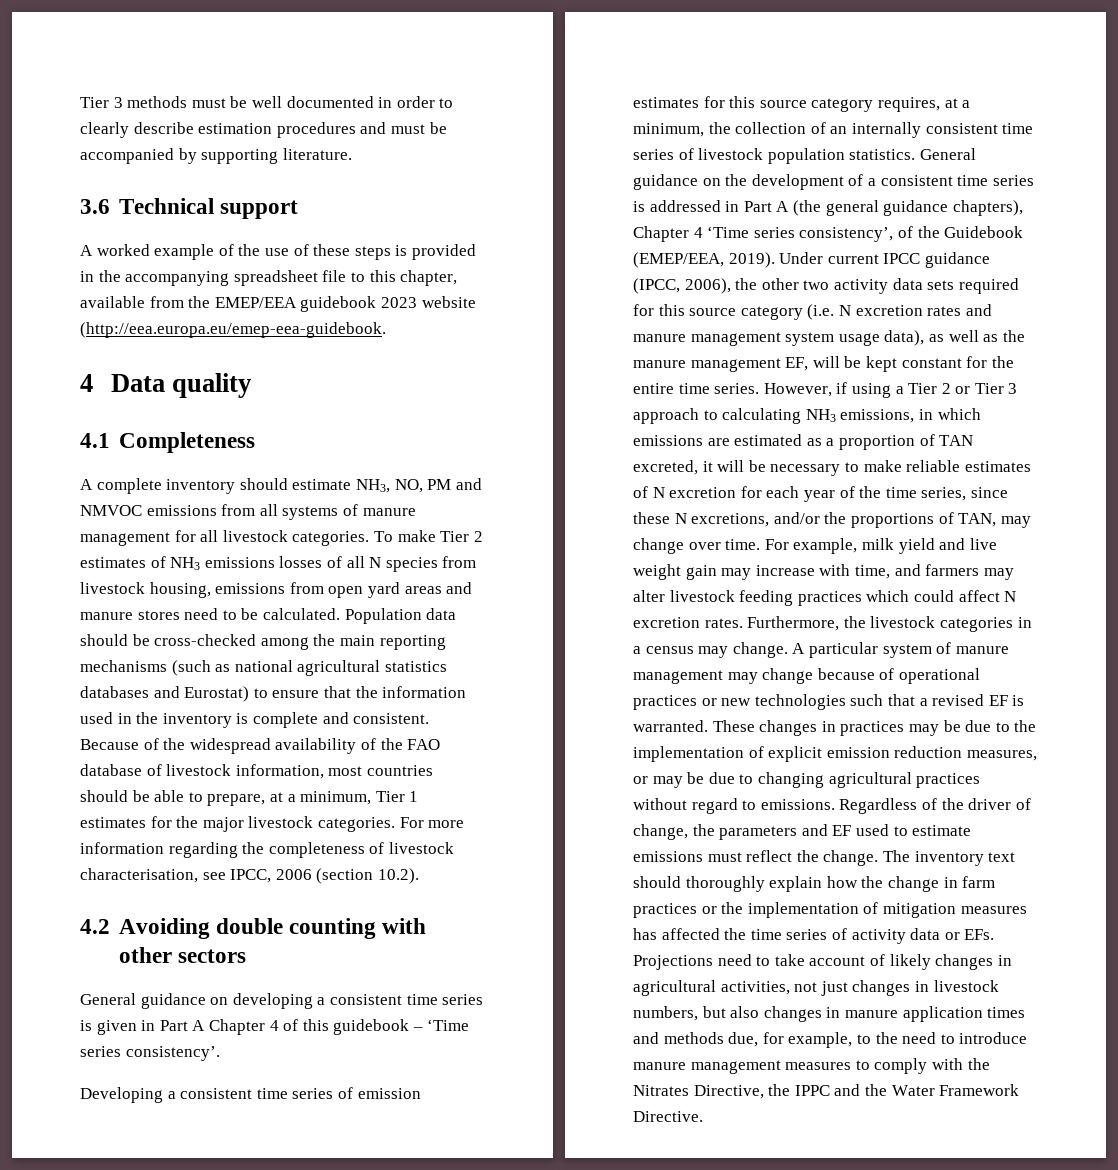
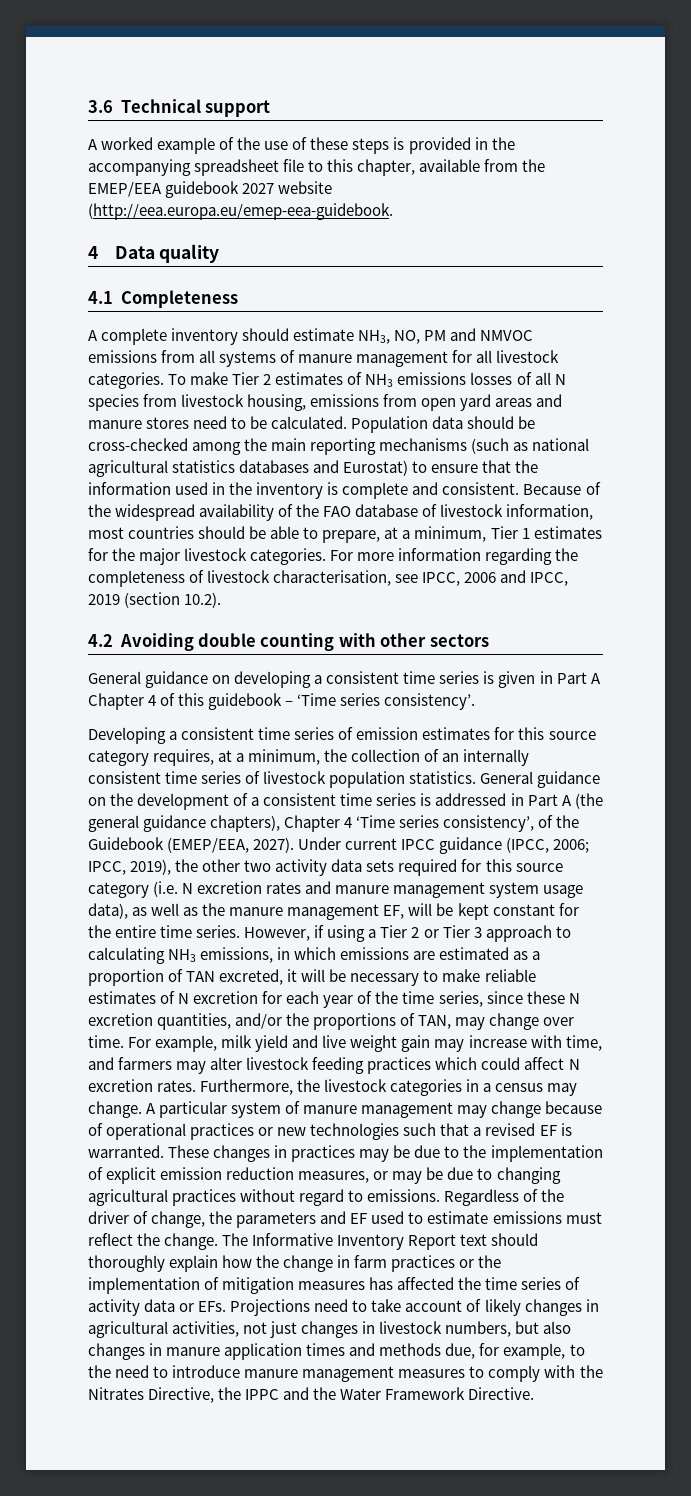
[80,96,454,108] [80,122,447,138] [80,148,352,164] Tier 3 methods must be well documented in order to clearly describe estimation procedures and must be accompanied by supporting literature. // -> (88, 106) none
[380,297,417,308] 2023 -> [242,183,275,194] 2027
(312, 874) none -> [500,570,569,586] [88,594,120,605] and IPCC, 2019
[728,252,775,268] 2019). -> [253,837,295,853] 2027).
[684,278,731,294] 2006), -> [553,839,590,853] [88,859,172,875] 2006; IPCC, 2019),
[691,513,770,527] excretions, -> [88,1013,232,1030] excretion quantities,
[914,851,984,866] inventory -> [252,1233,457,1250] Informative Inventory Report

